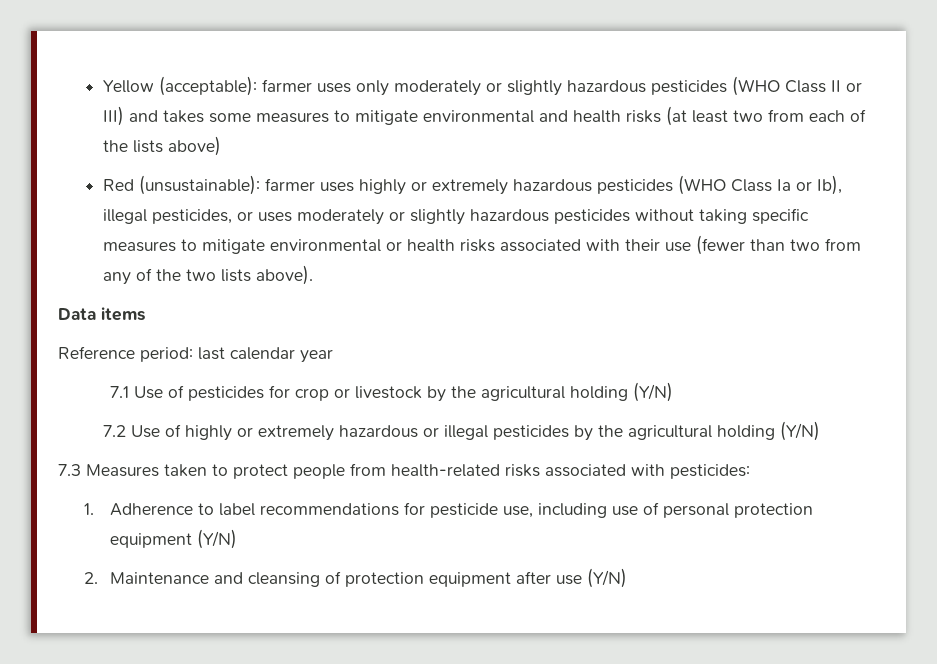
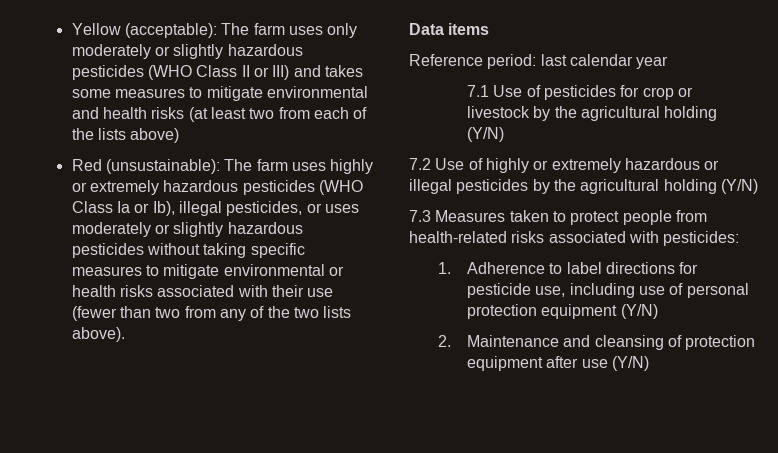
[262,79,313,92] farmer -> [221,23,285,35] The farm
[265,178,316,191] farmer -> [224,159,288,171] The farm
[259,503,399,516] recommendations -> [605,262,675,274] directions

